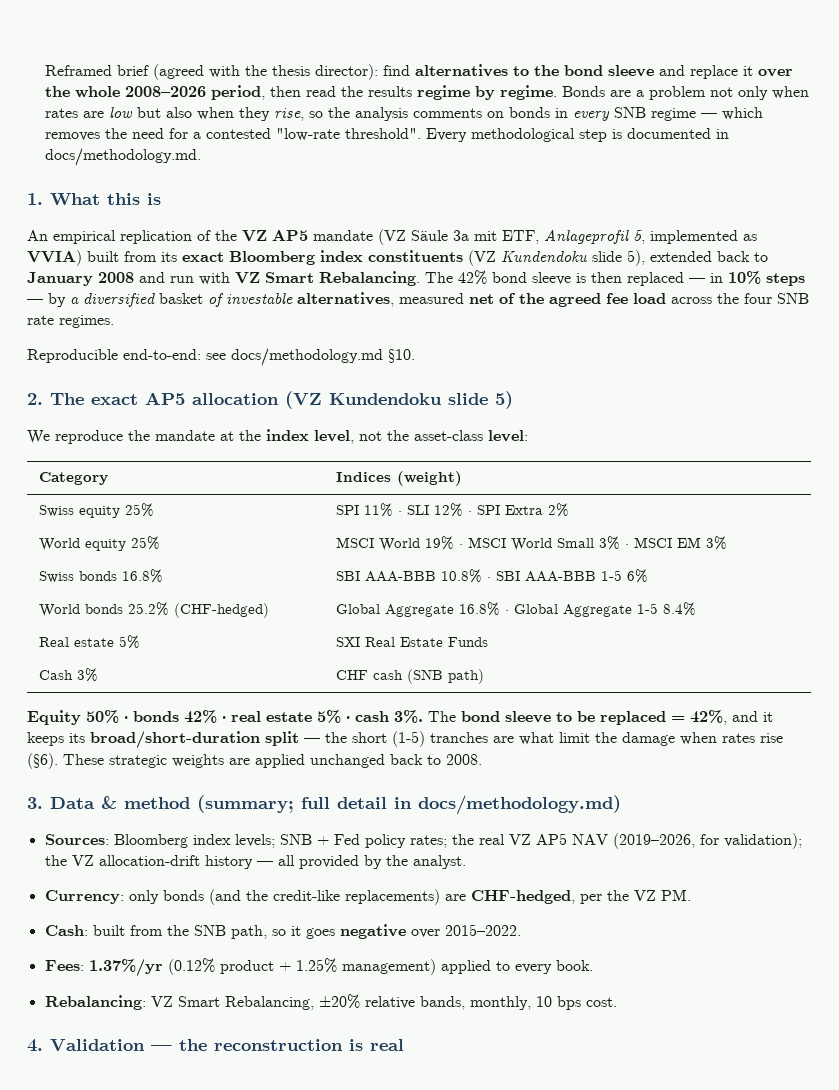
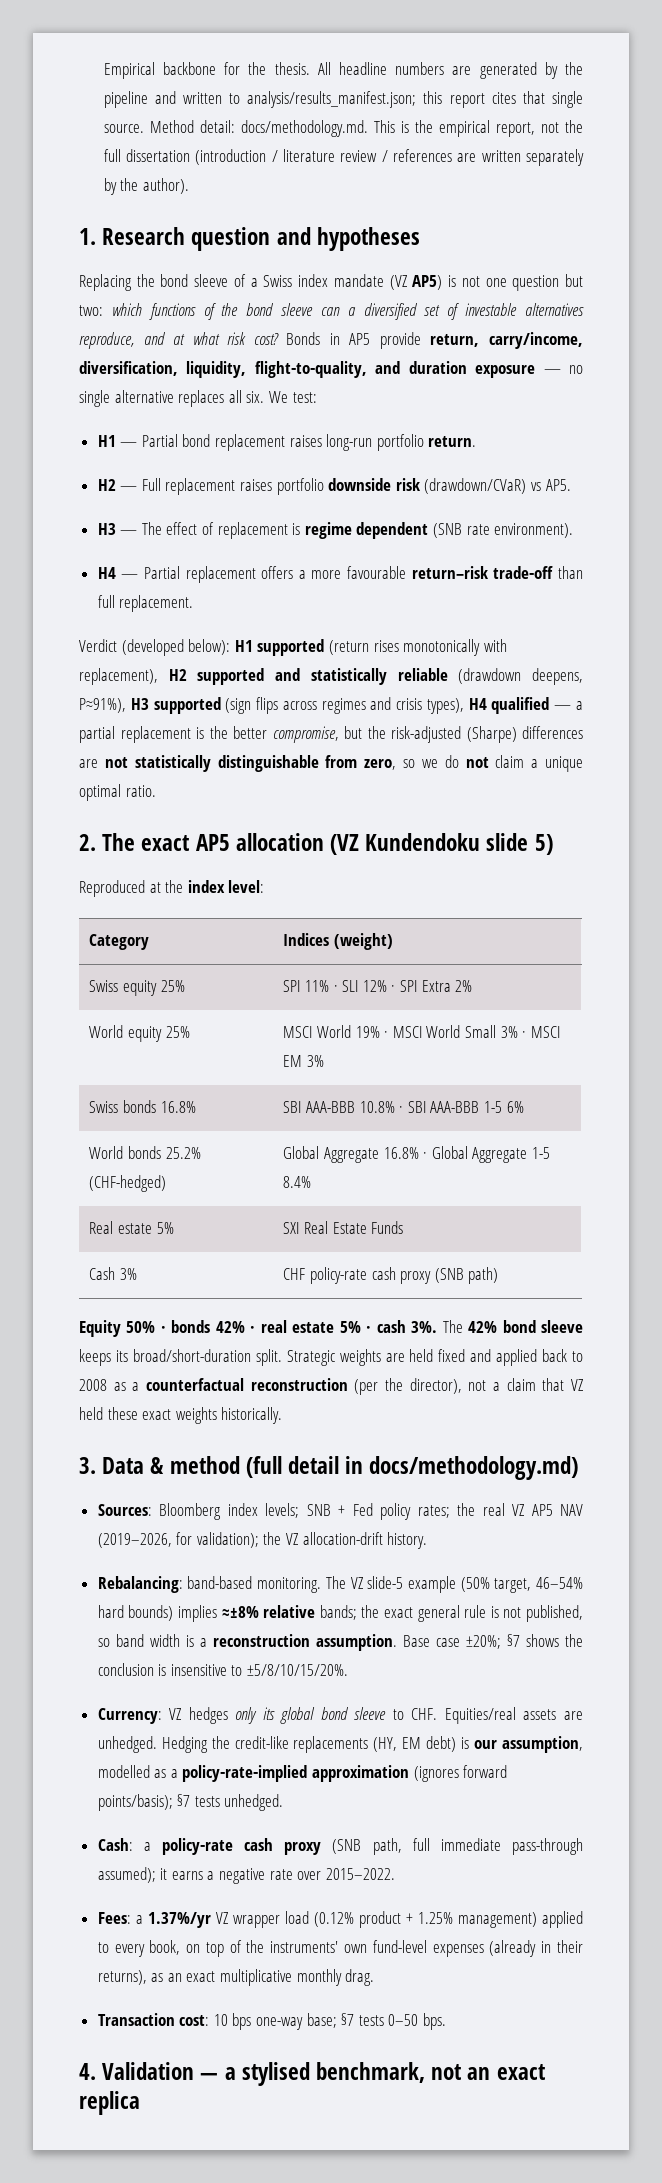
[44,64,793,80] [44,85,809,100] [44,107,763,121] [44,128,729,142] [44,148,201,166] [27,193,161,206] [27,229,757,245] [27,250,768,266] [27,270,805,286] [27,293,66,307] Reframed brief (agreed with the thesis director): find alternatives to the bond sleeve and replace it over the whole 2008–2026 period, then read the results regime by regime. Bonds are a problem not only when rates are low but also when they rise, so the analysis comments on bonds in every SNB regime — which removes the need for a contested "low-rate threshold". Every methodological step is documented in docs/methodology.md. // 1. What this is // An empirical replication of the VZ AP5 mandate (VZ Säule 3a mit ETF, Anlageprofil 5, implemented as VVIA) built from its exact Bloomberg index constituents (VZ Kundendoku slide 5), extended back to January 2008 and run with VZ Smart Rebalancing. The 42% bond sleeve is then replaced — in 10% steps — by -> [103,62,583,79] [103,91,584,108] [103,120,583,137] [103,149,584,166] [103,178,189,195] [79,227,420,251] [79,274,583,291] [79,303,340,320] Empirical backbone for the thesis. All headline numbers are generated by the pipeline and written to analysis/results_manifest.json; this report cites that single source. Method detail: docs/methodology.md. This is the empirical report, not the full dissertation (introduction / literature review / references are written separately by the author). // 1. Research question and hypotheses // Replacing the bond sleeve of a Swiss index mandate (VZ AP5) is not one question but two: which functions of the bond sleeve can
[159,293,203,304] basket -> [424,305,441,316] set
[297,292,809,307] [27,315,114,328] [27,348,415,366] alternatives, measured net of the agreed fee load across the four SNB rate regimes. // Reproducible end-to-end: see docs/methodology.md §10. -> [525,303,585,316] [79,332,583,349] [79,361,584,378] [79,390,317,407] [97,434,477,451] [97,478,571,495] [97,522,574,539] [97,566,583,583] [97,595,194,612] [79,639,507,656] [79,668,583,685] [79,697,583,714] [79,726,583,743] [79,755,583,772] [79,784,156,801] alternatives reproduce, and at what risk cost? Bonds in AP5 provide return, carry/income, diversification, liquidity, flight-to-quality, and duration exposure — no single alternative replaces all six. We test: // H1 — Partial bond replacement raises long-run portfolio return. // H2 — Full replacement raises portfolio downside risk (drawdown/CVaR) vs AP5. // H3 — The effect of replacement is regime dependent (SNB rate environment). // H4 — Partial replacement offers a more favourable return–risk trade-off than full replacement. // Verdict (developed below): H1 supported (return rises monotonically with replacement), H2 supported and statistically reliable (drawdown deepens, P≈91%), H3 supported (sign flips across regimes and crisis types), H4 qualified — a partial replacement is the better compromise, but the risk-adjusted (Sharpe) differences are not statistically distinguishable from zero, so we do not claim a unique optimal ratio.
[27,429,483,444] We reproduce the mandate at the index level, not the asset-class -> [79,880,225,897] Reproduced at the index
[373,670,404,680] cash -> [309,1267,432,1284] policy-rate cash proxy
[461,710,773,725] [27,731,783,749] [27,753,482,769] bond sleeve to be replaced = 42%, and it keeps its broad/short-duration split — the short (1-5) tranches are what limit the damage when rates rise (§6). These strategic weights are applied unchanged back to 2008. -> [468,1320,583,1333] [79,1349,584,1366] [79,1378,584,1395] [79,1407,283,1424] 42% bond sleeve keeps its broad/short-duration split. Strategic weights are held fixed and applied back to 2008 as a counterfactual reconstruction (per the director), not a claim that VZ held these exact weights historically.
[197,795,330,813] (summary; full -> [245,1456,282,1478] (full
[204,855,466,869] [44,889,691,905] [44,924,521,939] [44,959,163,977] history — all provided by the analyst. // Currency: only bonds (and the credit-like replacements) are CHF-hedged, per the VZ PM. // Cash: built from the SNB path, so it goes negative over 2015–2022. // Fees: 1.37%/yr -> [387,1532,428,1549] [97,1576,583,1593] [97,1605,584,1622] [97,1634,583,1651] [97,1663,349,1676] [97,1707,583,1724] [97,1736,583,1753] [97,1765,508,1782] [97,1794,284,1811] [97,1838,583,1855] [97,1867,395,1884] [97,1911,309,1928] history. // Rebalancing: band-based monitoring. The VZ slide-5 example (50% target, 46–54% hard bounds) implies ≈±8% relative bands; the exact general rule is not published, so band width is a reconstruction assumption. Base case ±20%; §7 shows the conclusion is insensitive to ±5/8/10/15/20%. // Currency: VZ hedges only its global bond sleeve to CHF. Equities/real assets are unhedged. Hedging the credit-like replacements (HY, EM debt) is our assumption, modelled as a policy-rate-implied approximation (ignores forward points/basis); §7 tests unhedged. // Cash: a policy-rate cash proxy (SNB path, full immediate pass-through assumed); it earns a negative rate over 2015–2022. // Fees: a 1.37%/yr VZ wrapper load
[555,960,593,971] [44,994,617,1010] [27,1039,404,1052] book. // Rebalancing: VZ Smart Rebalancing, ±20% relative bands, monthly, 10 bps cost. // 4. Validation — the reconstruction is real -> [149,1940,583,1957] [97,1969,375,1986] [97,2013,447,2030] [79,2062,545,2086] [79,2091,140,2115] book, on top of the instruments' own fund-level expenses (already in their returns), as an exact multiplicative monthly drag. // Transaction cost: 10 bps one-way base; §7 tests 0–50 bps. // 4. Validation — a stylised benchmark, not an exact replica

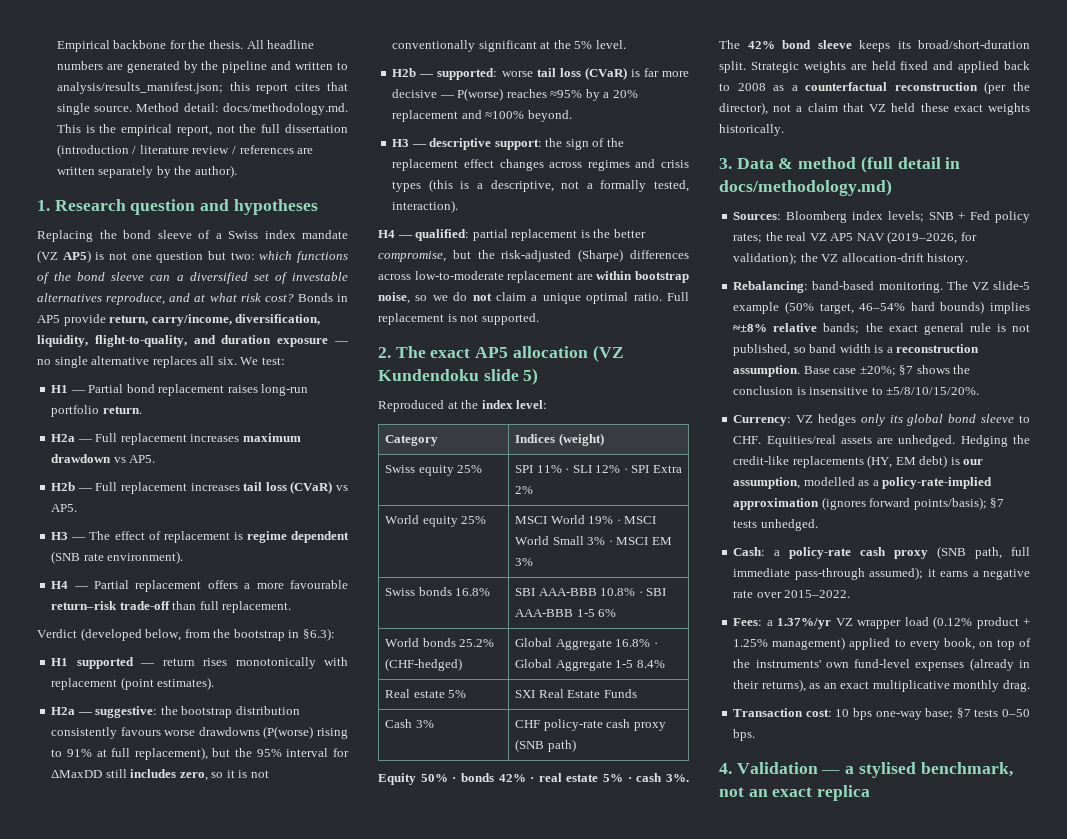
[97,478,527,495] H2 — Full replacement raises portfolio downside risk (drawdown/CVaR) -> [51,433,301,445] [51,454,156,463] [51,481,333,494] H2a — Full replacement increases maximum drawdown vs AP5. // H2b — Full replacement increases tail loss (CVaR)
[188,639,507,656] [79,668,583,685] [79,697,583,714] below): H1 supported (return rises monotonically with replacement), H2 supported and statistically reliable (drawdown deepens, P≈91%), H3 supported (sign flips across regimes and crisis types), H4 qualified — a -> [145,628,335,641] [51,657,348,669] [51,677,215,690] [51,706,300,718] [51,726,348,739] [51,747,349,760] [51,769,269,781] [392,40,626,52] [392,67,689,80] [392,88,638,101] [392,110,572,122] [392,138,624,150] [392,159,689,171] [392,179,689,192] [392,200,459,213] [378,229,470,241] below, from the bootstrap in §6.3): // H1 supported — return rises monotonically with replacement (point estimates). // H2a — suggestive: the bootstrap distribution consistently favours worse drawdowns (P(worse) rising to 91% at full replacement), but the 95% interval for ΔMaxDD still includes zero, so it is not conventionally significant at the 5% level. // H2b — supported: worse tail loss (CVaR) is far more decisive — P(worse) reaches ≈95% by a 20% replacement and ≈100% beyond. // H3 — descriptive support: the sign of the replacement effect changes across regimes and crisis types (this is a descriptive, not a formally tested, interaction). // H4 — qualified:
[79,755,397,772] are not statistically distinguishable from zero, -> [378,271,689,283] [378,292,410,304] across low-to-moderate replacement are within bootstrap noise,
(156, 791) none -> [667,292,689,301] [378,313,539,325] Full replacement is not supported.

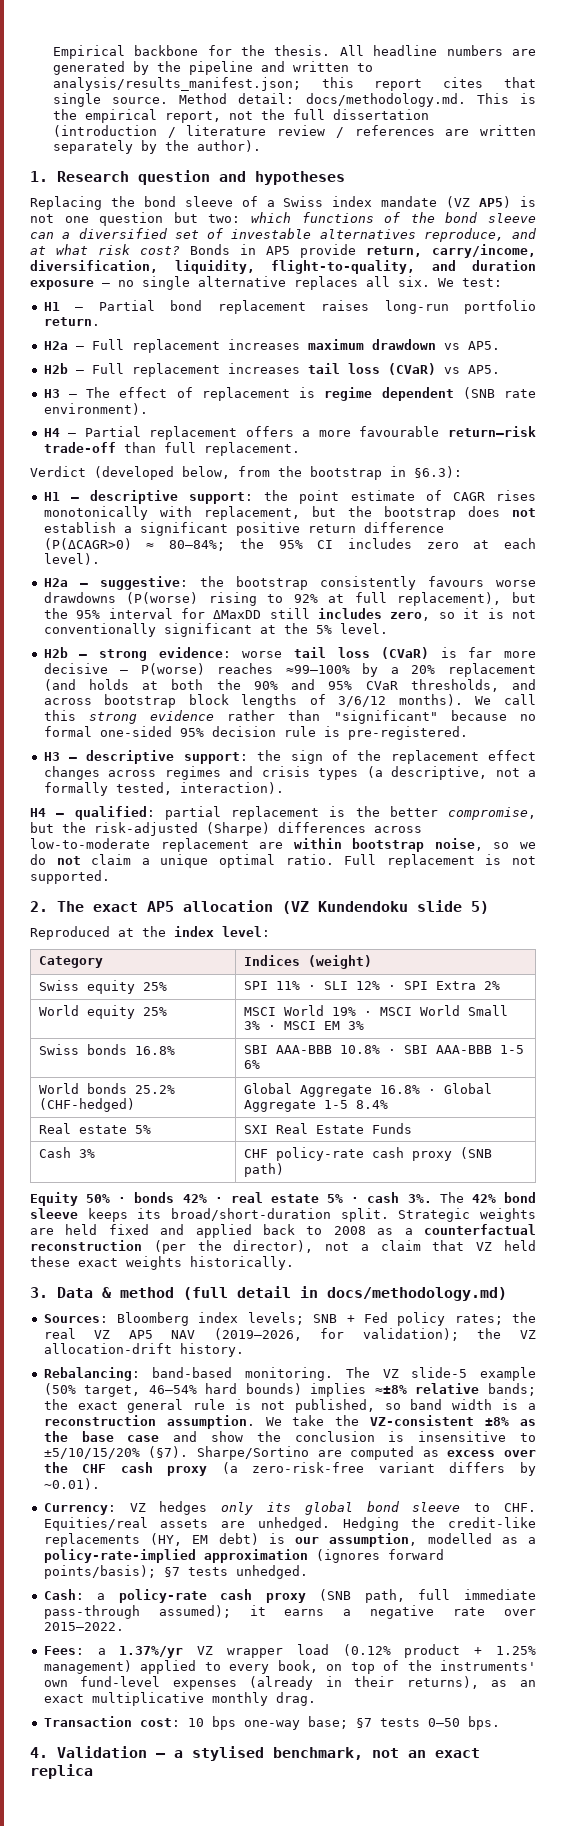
[76,657,348,669] [51,677,215,690] supported — return rises monotonically with replacement (point estimates). -> [70,490,537,504] [43,506,536,520] [43,522,444,536] [43,538,537,551] [43,553,100,565] — descriptive support: the point estimate of CAGR rises monotonically with replacement, but the bootstrap does not establish a significant positive return difference (P(ΔCAGR>0) ≈ 80–84%; the 95% CI includes zero at each level).
[235,706,300,715] distribution -> (308, 583) none
[66,749,92,757] 91% -> [293,594,318,603] 92%
[437,68,498,80] supported: -> [99,647,231,661] strong evidence:
[550,90,583,98] ≈95% -> [285,665,350,674] ≈99–100%
[461,110,572,122] and ≈100% beyond. -> [43,679,536,692] [43,694,536,708] [43,710,536,724] [43,726,468,740] (and holds at both the 90% and 95% CVaR thresholds, and across bootstrap block lengths of 3/6/12 months). We call this strong evidence rather than "significant" because no formal one-sided 95% decision rule is pre-registered.
[428,179,484,192] (this is a -> [366,766,383,778] (a
[803,365,950,376] Base case ±20%; §7 shows -> [265,1415,537,1426] [43,1431,243,1442] We take the VZ-consistent ±8% as the base case and show
[886,387,980,395] ±5/8/10/15/20%. -> [43,1446,536,1460] [43,1462,536,1476] [43,1478,100,1490] ±5/10/15/20% (§7). Sharpe/Sortino are computed as excess over the CHF cash proxy (a zero-risk-free variant differs by ~0.01).

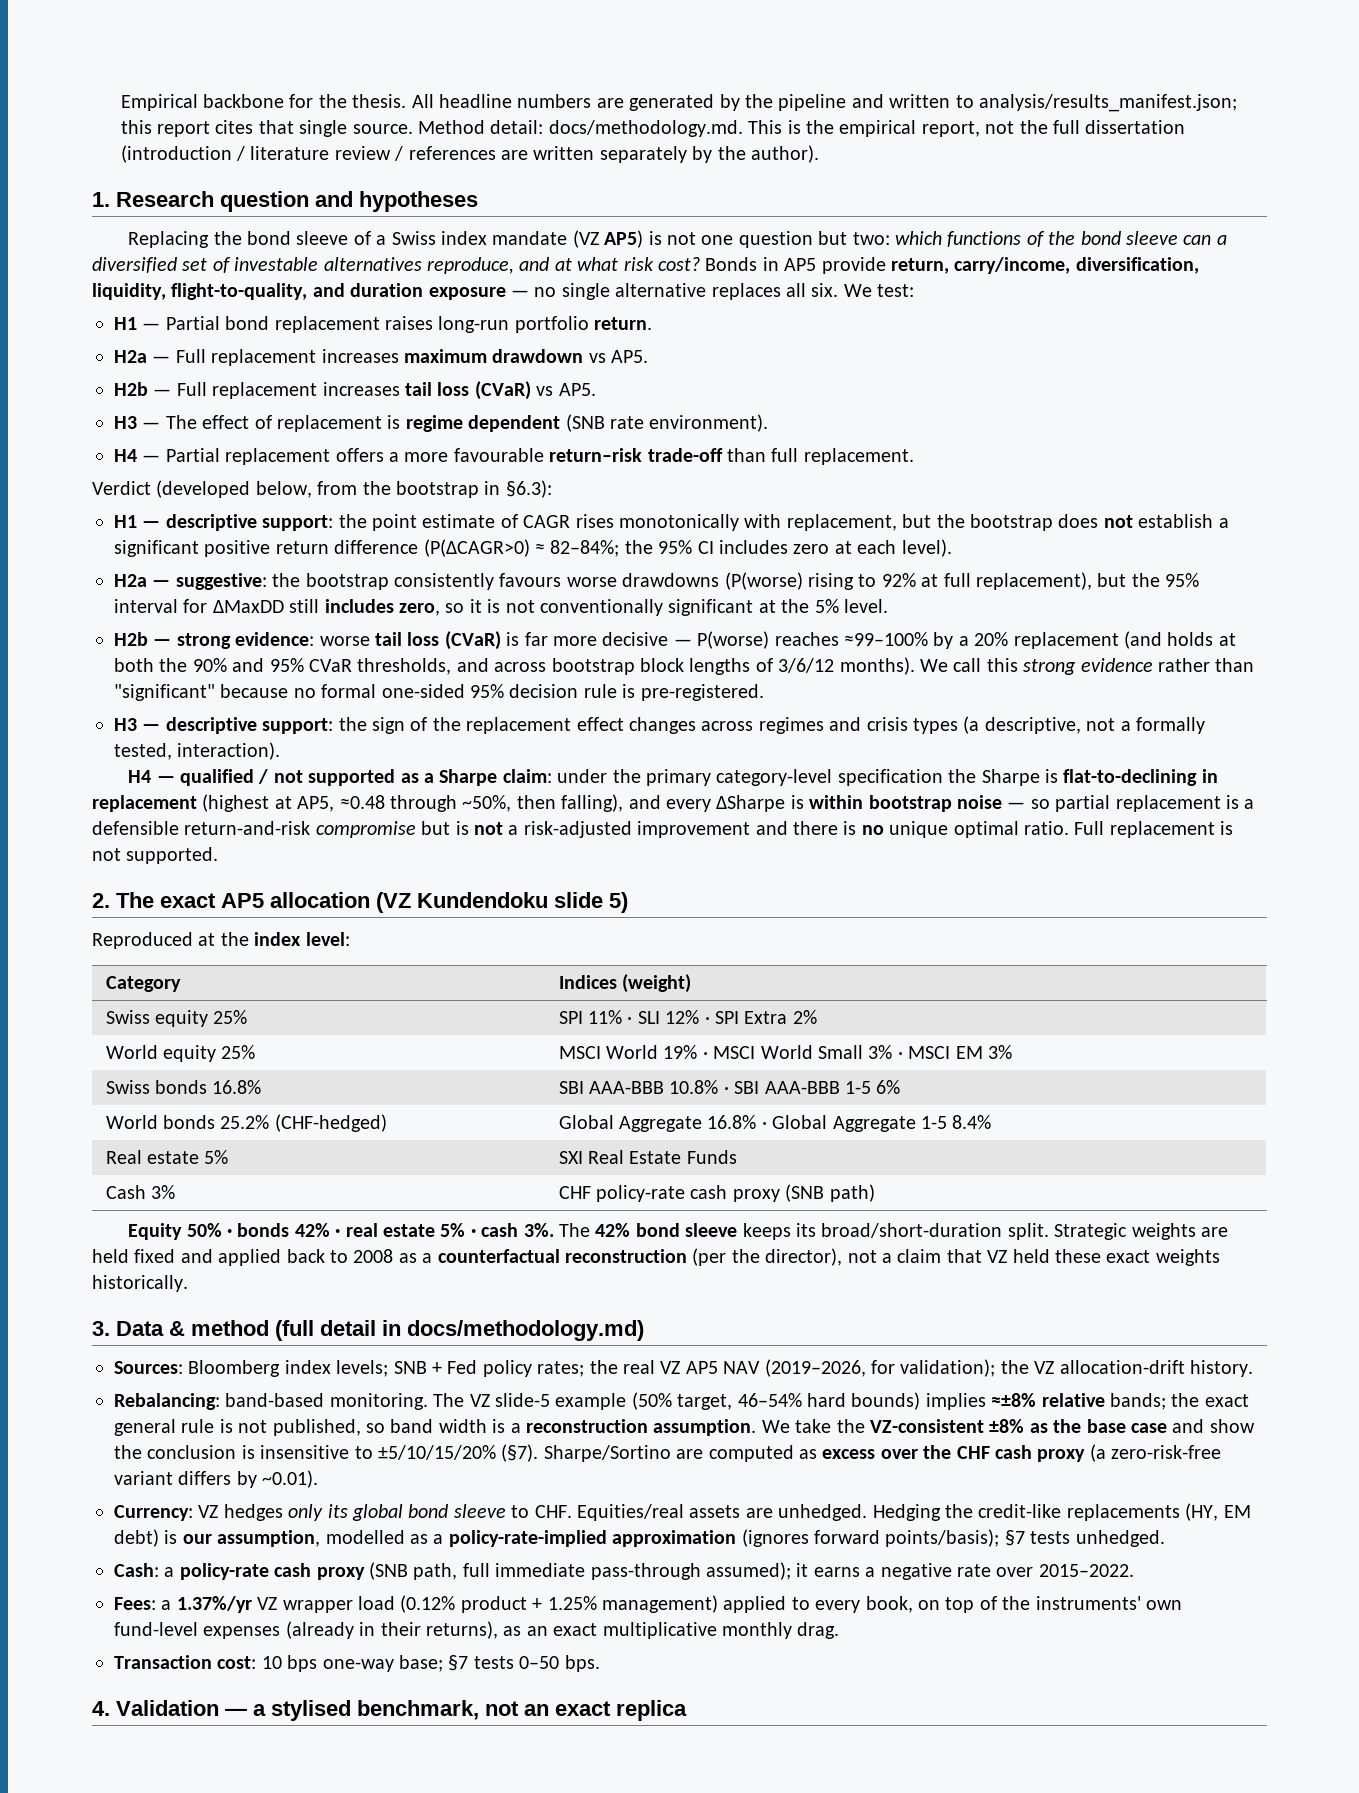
[169,540,226,551] 80–84%; -> [550,540,620,557] 82–84%;
[74,806,536,820] [30,822,422,836] [30,838,536,852] [30,854,150,865] qualified: partial replacement is the better compromise, but the risk-adjusted (Sharpe) differences across low-to-moderate replacement are within bootstrap noise, so we do not claim a -> [179,769,1218,786] [92,794,1255,812] [92,821,884,838] qualified / not supported as a Sharpe claim: under the primary category-level specification the Sharpe is flat-to-declining in replacement (highest at AP5, ≈0.48 through ~50%, then falling), and every ΔSharpe is within bootstrap noise — so partial replacement is a defensible return-and-risk compromise but is not a risk-adjusted improvement and there is no

